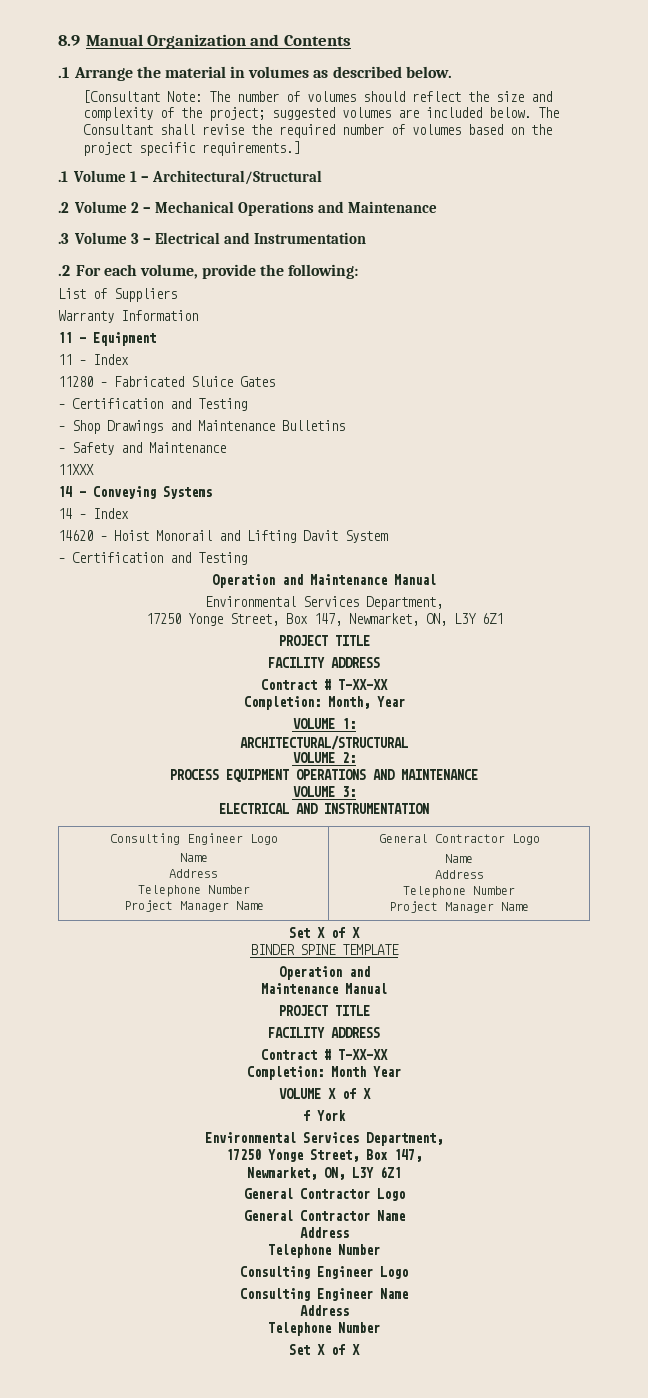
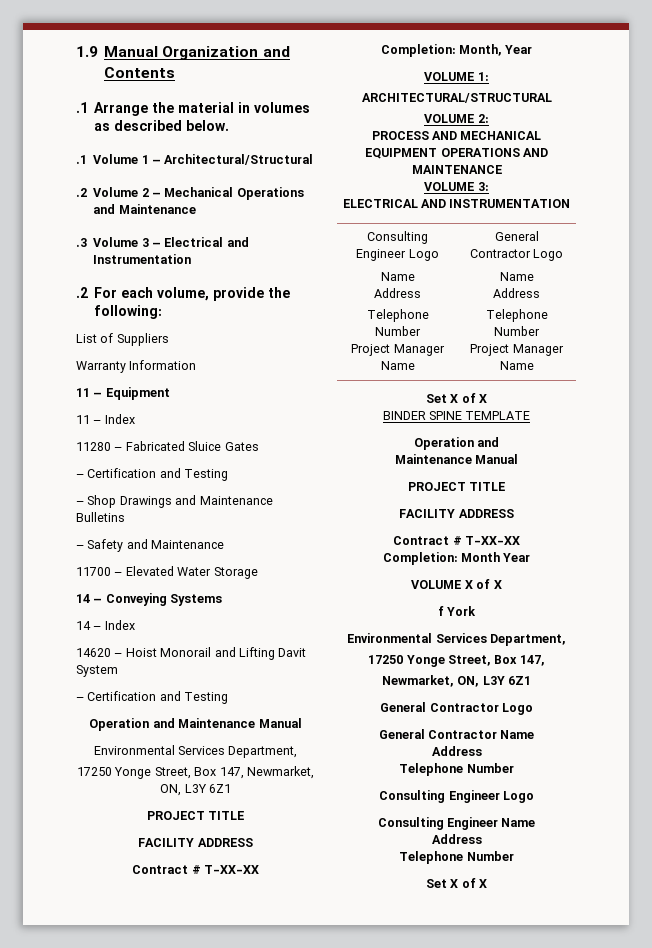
[58,35,80,46] 8.9 -> [76,46,98,57] 1.9
[83,90,553,103] [83,107,560,121] [83,124,553,138] [83,141,301,156] // [Consultant Note: The number of volumes should reflect the size and complexity of the project; suggested volumes are included below. The Consultant shall revise the required number of volumes based on the project specific requirements.] -> (230, 125) none
[58,464,94,475] 11XXX -> [76,566,258,579] 11700 – Elevated Water Storage
(219, 774) none -> [432,131,542,140] AND MECHANICAL

